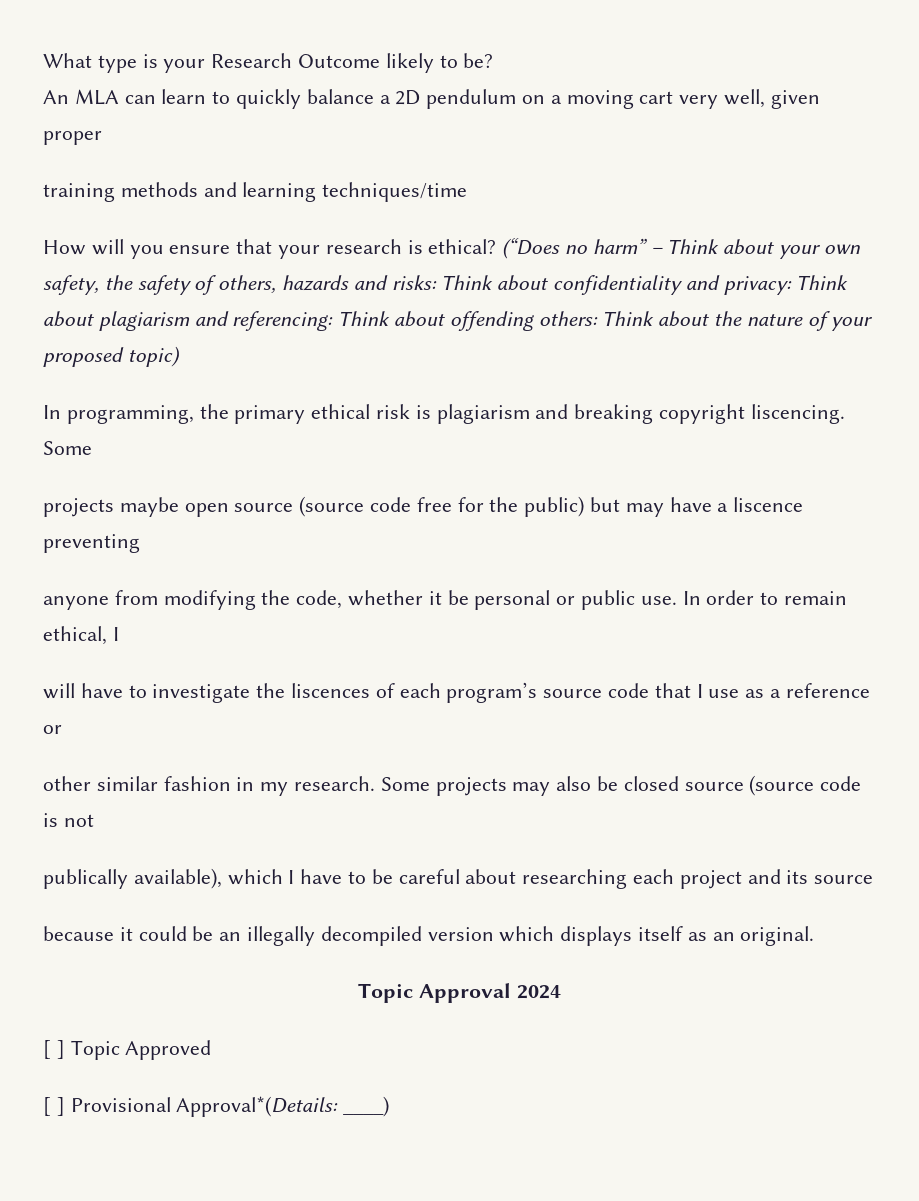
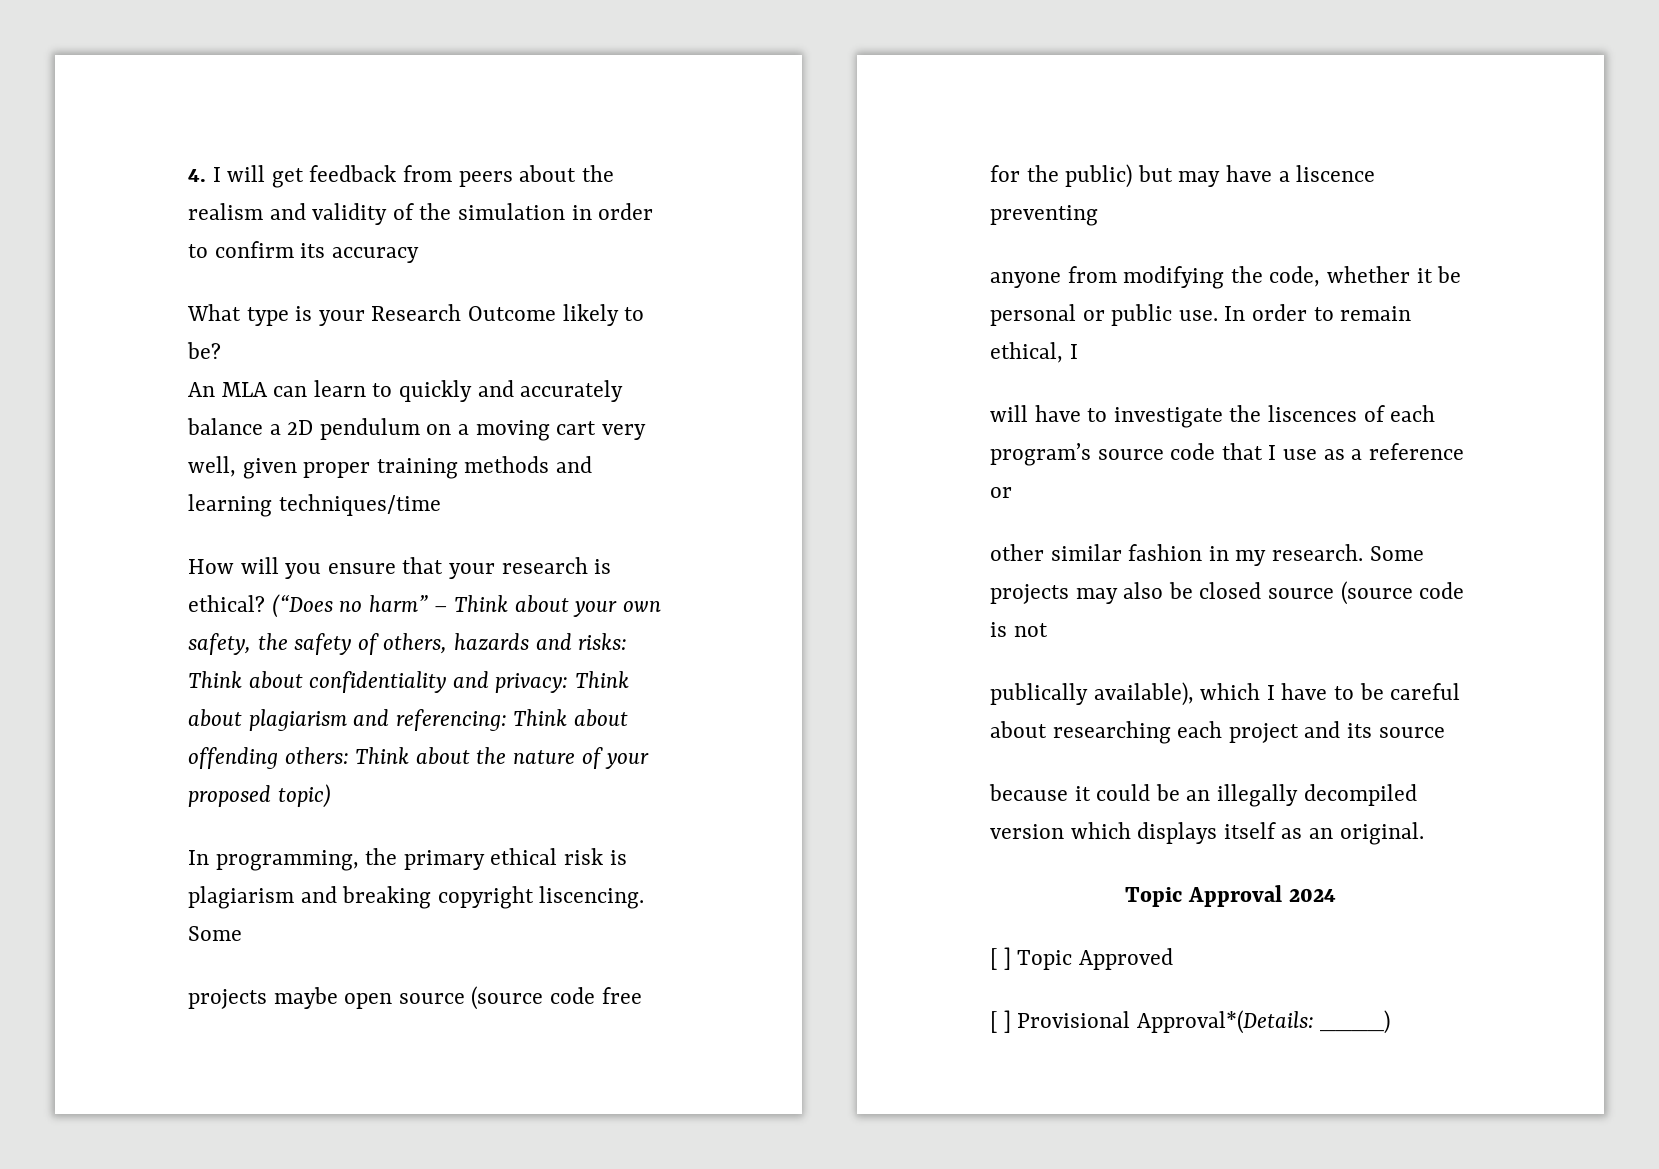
(43, 60) none -> [188,165,614,188] [188,203,654,225] [188,241,419,263] 4. I will get feedback from peers about the realism and validity of the simulation in order to confirm its accuracy //
(302, 99) none -> [477,380,624,402] and accurately
(102, 138) // -> (371, 470) none

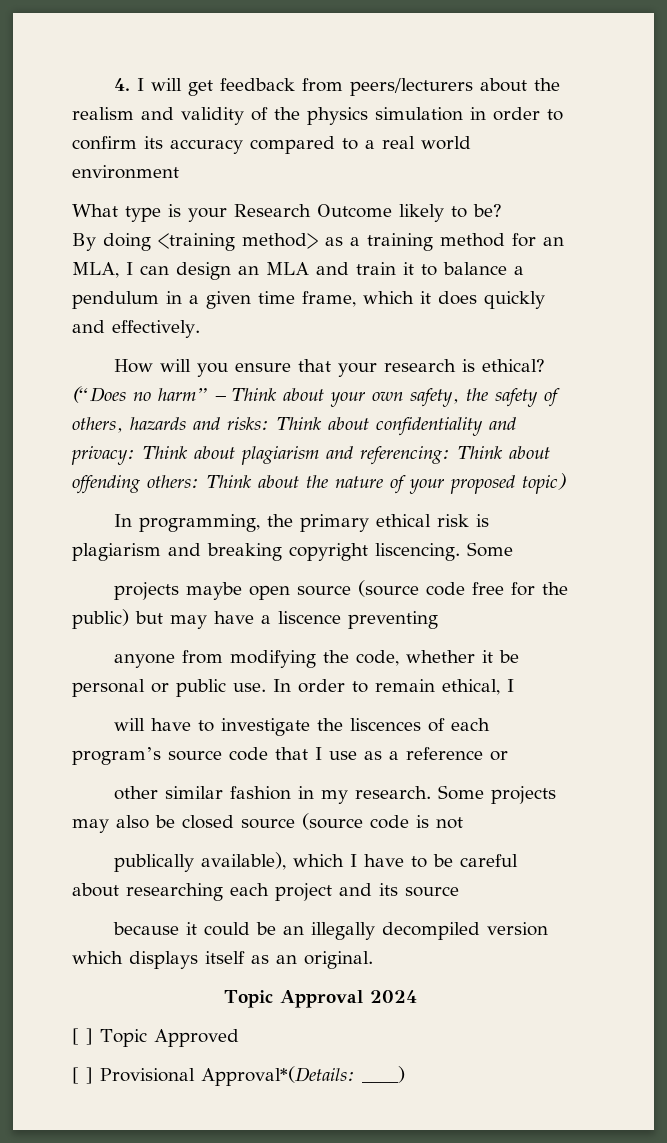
[458,171,513,187] peers -> [349,78,473,96] peers/lecturers
(452, 211) none -> [307,107,368,125] physics
(419, 255) none -> [250,136,471,154] [72,165,179,179] compared to a real world environment
[188,380,624,402] [187,418,646,441] [188,456,593,479] [188,494,441,517] An MLA can learn to quickly and accurately balance a 2D pendulum on a moving cart very well, given proper training methods and learning techniques/time -> [72,233,564,251] [72,262,524,280] [72,291,545,309] [72,320,200,338] By doing <training method> as a training method for an MLA, I can design an MLA and train it to balance a pendulum in a given time frame, which it does quickly and effectively.

